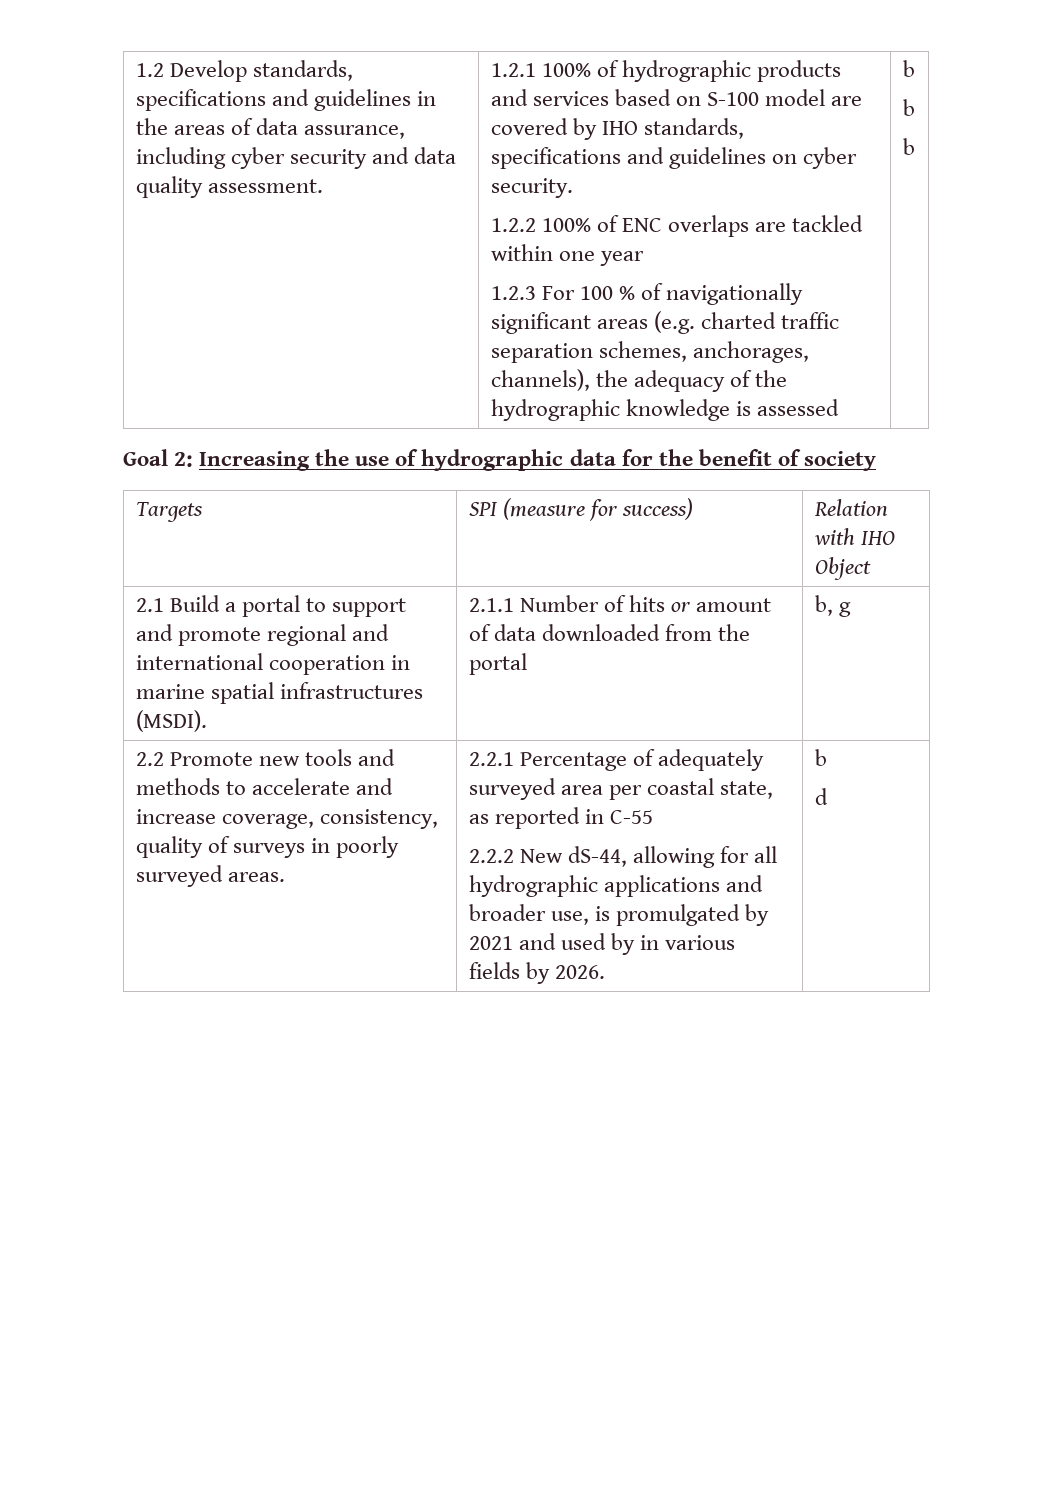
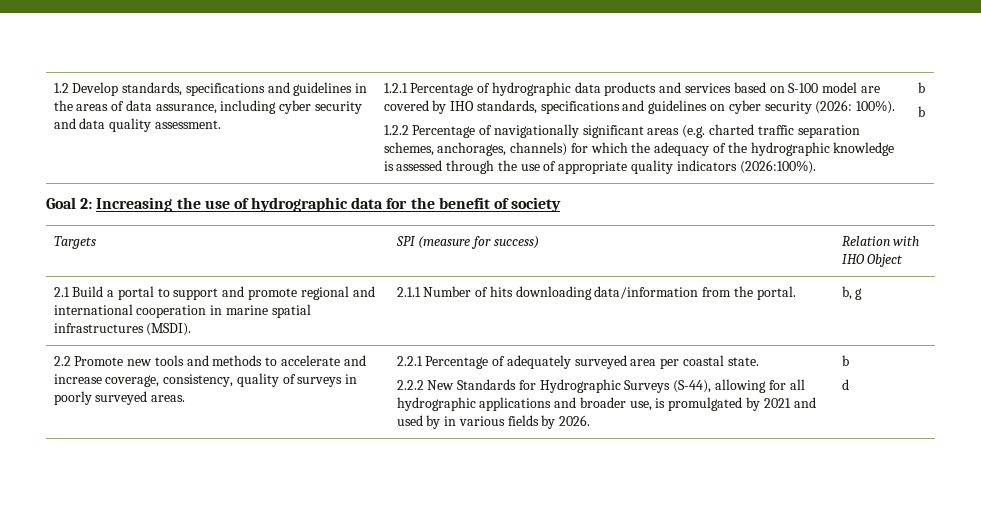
[541,60,751,82] 100% of hydrographic -> [410,82,601,96] Percentage of hydrographic data
[490,178,573,198] [490,215,864,237] [490,244,644,266] [490,286,635,300] security. // 1.2.2 100% of ENC overlaps are tackled within one year // 1.2.3 For 100 % -> [764,100,896,114] [383,125,476,138] security (2026: 100%). // 1.2.2 Percentage
[490,369,590,391] channels), -> [510,142,628,156] channels) for which
[902,60,915,77] [902,99,915,116] [902,138,915,155] | b // b // b -> [446,160,816,174] [917,82,925,93] [917,106,925,117] through the use of appropriate quality indicators (2026:100%). | b // b
[671,598,772,612] [468,624,660,641] or amount of data downloaded -> [515,286,699,300] downloading data/information
[468,653,527,675] portal -> [756,286,796,300] portal.
[720,781,774,799] [468,807,653,829] [468,846,627,867] state, as reported in C-55 // 2.2.2 New dS-44, -> [727,357,759,366] [396,379,712,393] state. // 2.2.2 New Standards for Hydrographic Surveys (S-44),

